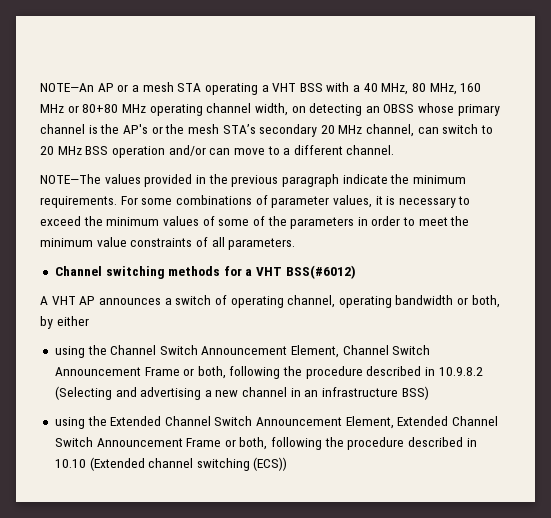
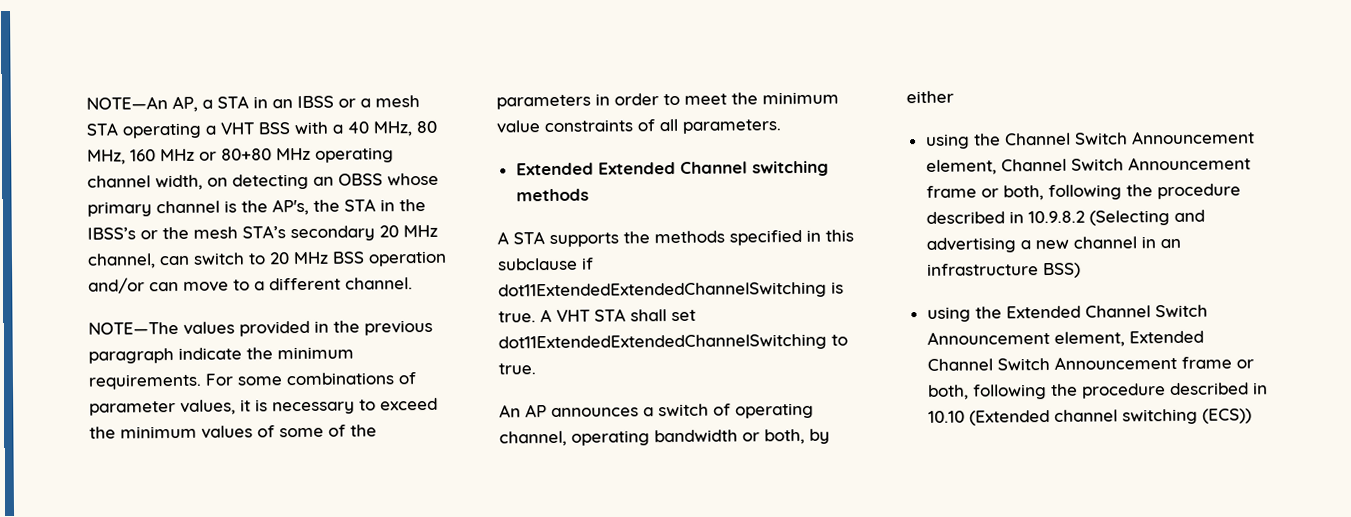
[97,83,114,92] AP -> [172,95,334,113] AP, a STA in an IBSS
[122,124,148,134] AP's -> [272,198,426,216] [87,227,136,240] AP's, the STA in the IBSS’s
(296, 244) none -> [515,161,676,176] Extended Extended
[223,265,356,279] [40,296,76,305] for a VHT BSS(#6012) // A VHT -> [497,229,854,248] [497,257,594,271] [498,281,844,300] [498,308,696,323] [498,333,848,352] [498,363,536,375] [499,404,521,418] // A STA supports the methods specified in this subclause if dot11ExtendedExtendedChannelSwitching is true. A VHT STA shall set dot11ExtendedExtendedChannelSwitching to true. // An
[291,345,431,358] [54,367,180,376] Element, Channel Switch Announcement Frame -> [925,156,1251,175] [925,185,977,198] element, Channel Switch Announcement frame
[345,416,499,429] [54,437,222,447] Element, Extended Channel Switch Announcement Frame -> [1053,330,1204,347] [926,355,1232,371] element, Extended Channel Switch Announcement frame

